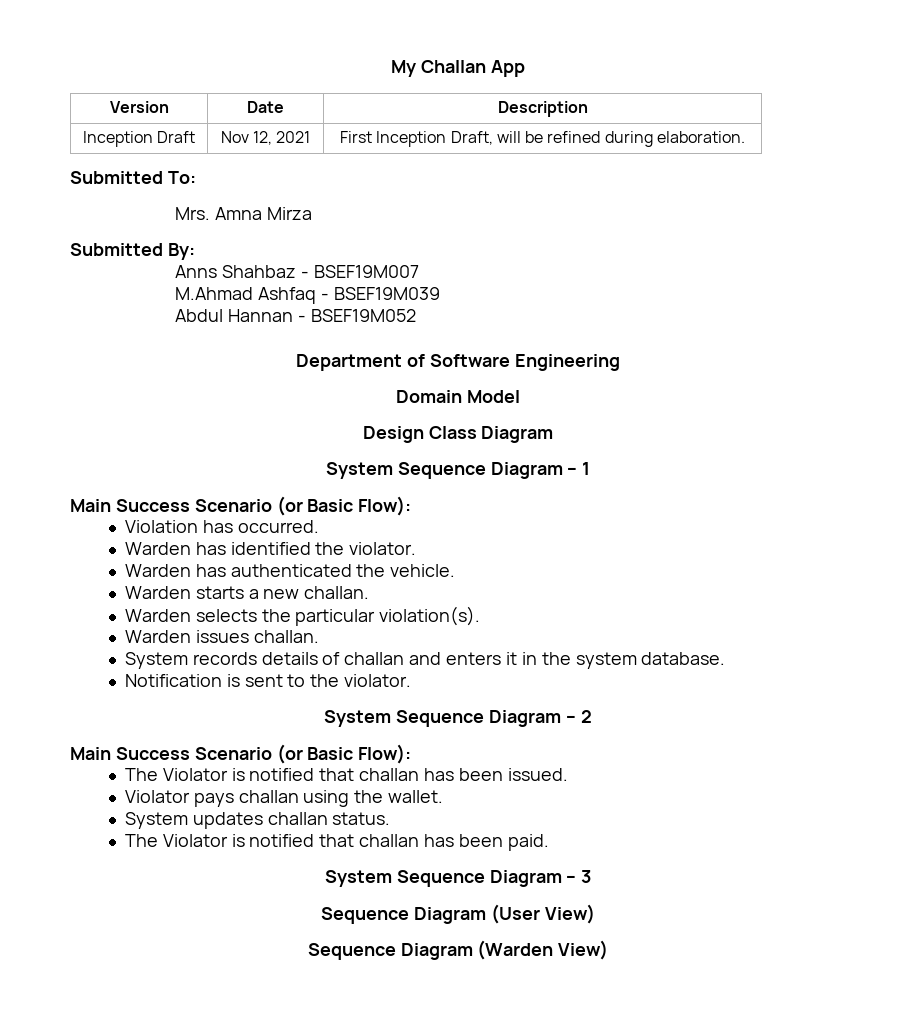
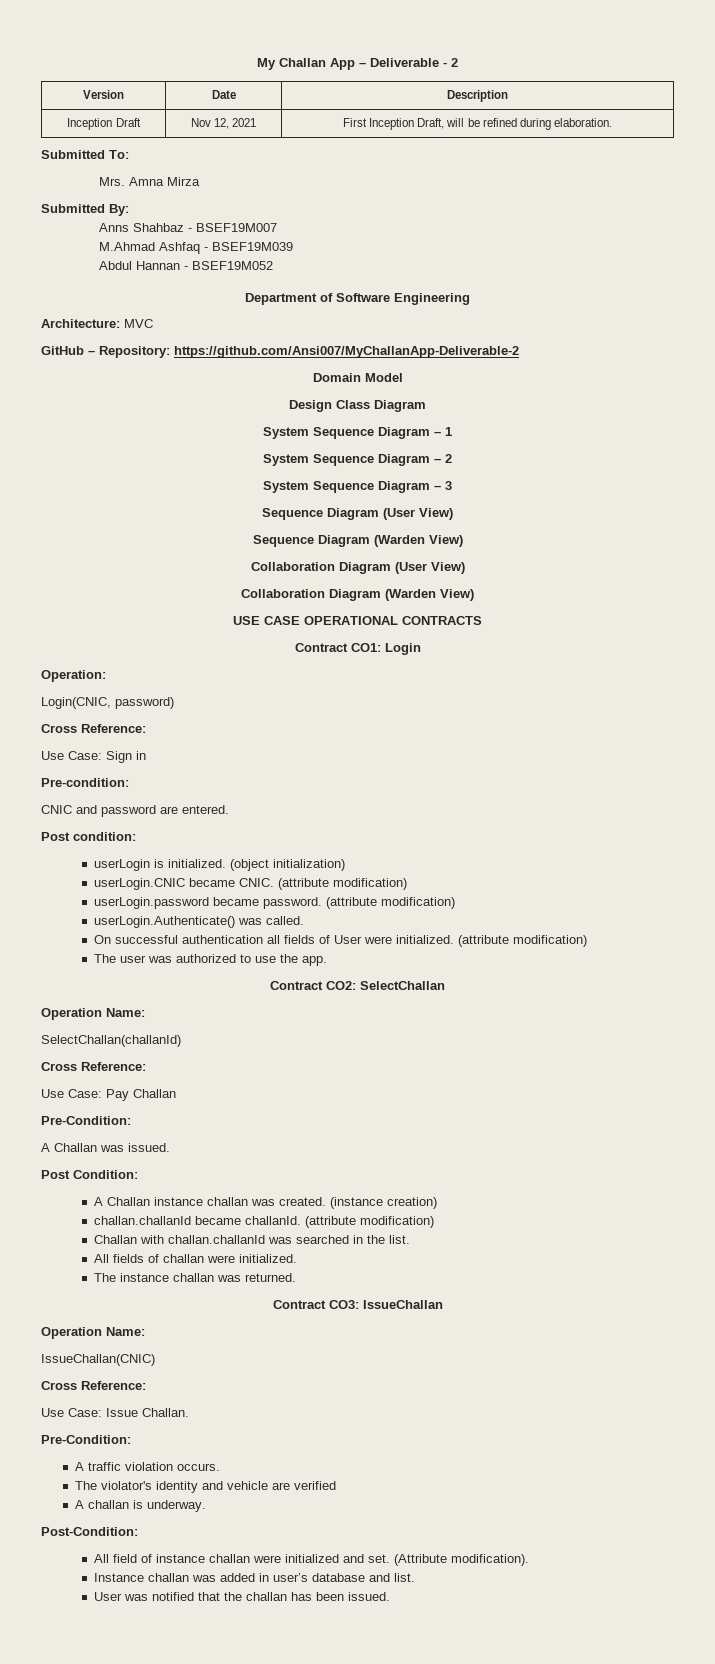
(525, 68) none -> [359,58,458,67] – Deliverable - 2
(620, 362) none -> [41,319,153,328] [41,346,519,358] // Architecture: MVC // GitHub – Repository: https://github.com/Ansi007/MyChallanApp-Deliverable-2
[70,496,412,516] [124,520,319,533] [124,542,417,555] [124,564,456,577] [124,586,370,599] [124,606,481,626] [124,630,319,643] [124,652,726,669] [124,674,412,687] // Main Success Scenario (or Basic Flow): // Violation has occurred. // Warden has identified the violator. // Warden has authenticated the vehicle. // Warden starts a new challan. // Warden selects the particular violation(s). // Warden issues challan. // System records details of challan and enters it in the system database. // Notification is sent to the violator. -> (452, 431) none
[70,744,412,764] [124,768,568,781] [124,790,444,807] [124,812,391,829] [124,834,549,851] // Main Success Scenario (or Basic Flow): // The Violator is notified that challan has been issued. // Violator pays challan using the wallet. // System updates challan status. // The Violator is notified that challan has been paid. -> (452, 458) none
(609, 950) none -> [250,562,465,574] [241,589,474,601] [233,616,482,625] [294,643,421,655] [41,670,106,682] [41,697,174,709] [41,724,146,733] [41,751,146,763] [41,778,129,787] [41,805,229,817] [41,832,136,841] [93,859,345,871] [93,878,407,890] [93,897,455,909] [93,916,304,928] [93,935,587,947] [93,954,327,966] [270,981,445,990] [41,1008,145,1020] [41,1035,181,1047] [41,1062,146,1071] [41,1089,176,1101] [41,1116,131,1125] [41,1143,170,1152] [41,1170,138,1179] [93,1197,437,1209] [93,1216,434,1228] [93,1235,410,1244] [93,1254,297,1263] [93,1273,296,1282] [272,1300,443,1309] [41,1327,145,1339] [41,1354,155,1366] [41,1381,146,1390] [41,1408,189,1417] [41,1435,131,1444] [74,1462,220,1471] [74,1481,336,1493] [74,1500,206,1512] [41,1527,138,1536] [93,1554,529,1566] [93,1573,415,1582] [93,1592,390,1601] // Collaboration Diagram (User View) // Collaboration Diagram (Warden View) // USE CASE OPERATIONAL CONTRACTS // Contract CO1: Login // Operation: // Login(CNIC, password) // Cross Reference: // Use Case: Sign in // Pre-condition: // CNIC and password are entered. // Post condition: // userLogin is initialized. (object initialization) // userLogin.CNIC became CNIC. (attribute modification) // userLogin.password became password. (attribute modification) // userLogin.Authenticate() was called. // On successful authentication all fields of User were initialized. (attribute modification) // The user was authorized to use the app. // Contract CO2: SelectChallan // Operation Name: // SelectChallan(challanId) // Cross Reference: // Use Case: Pay Challan // Pre-Condition: // A Challan was issued. // Post Condition: // A Challan instance challan was created. (instance creation) // challan.challanId became challanId. (attribute modification) // Challan with challan.challanId was searched in the list. // All fields of challan were initialized. // The instance challan was returned. // Contract CO3: IssueChallan // Operation Name: // IssueChallan(CNIC) // Cross Reference: // Use Case: Issue Challan. // Pre-Condition: // A traffic violation occurs. // The violator's identity and vehicle are verified // A challan is underway. // Post-Condition: // All field of instance challan were initialized and set. (Attribute modification). // Instance challan was added in user’s database and list. // User was notified that the challan has been issued.

